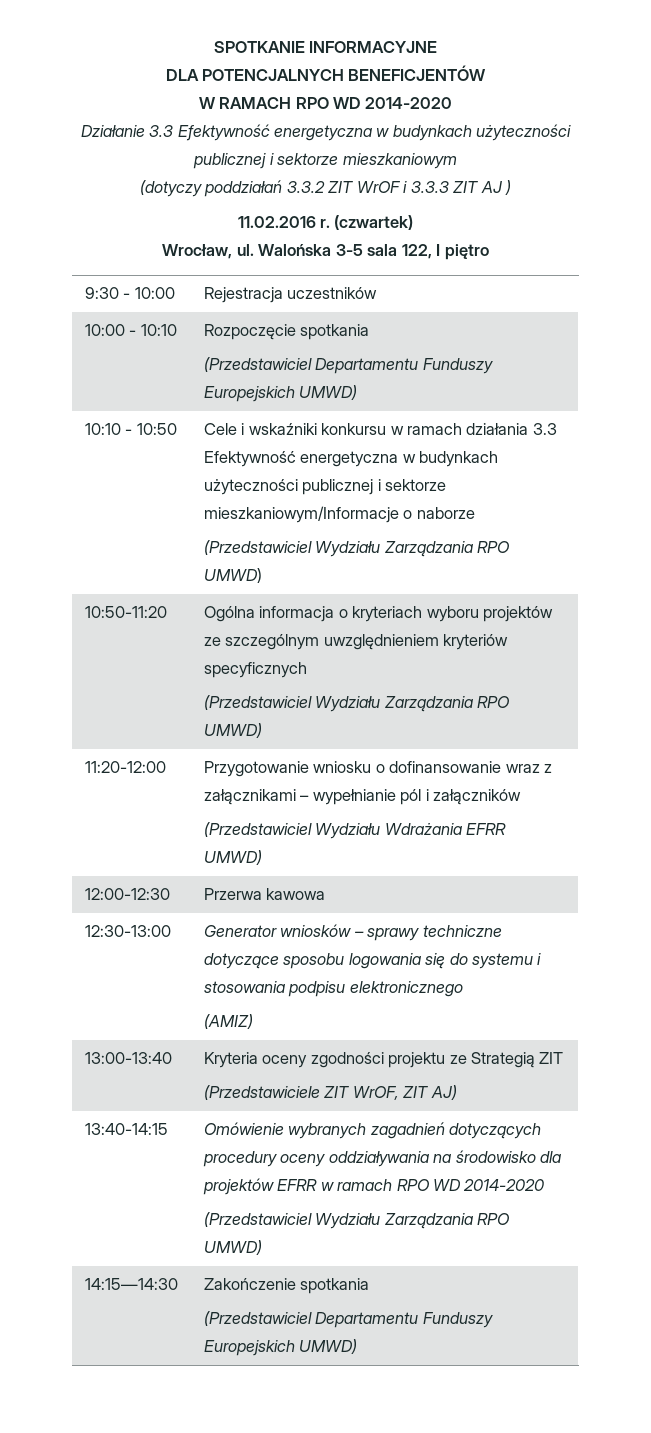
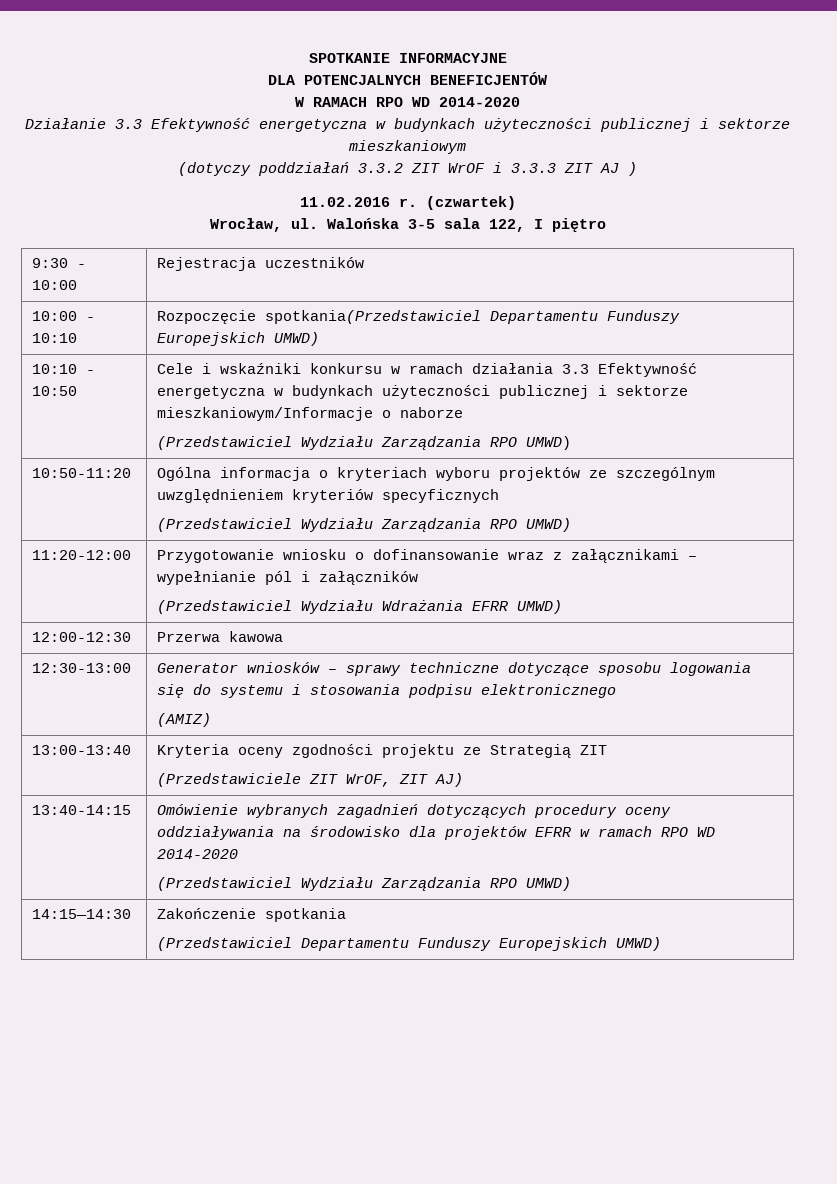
[300,324,370,340] [203,357,312,372] spotkania // (Przedstawiciel -> [264,310,481,324] spotkania(Przedstawiciel

